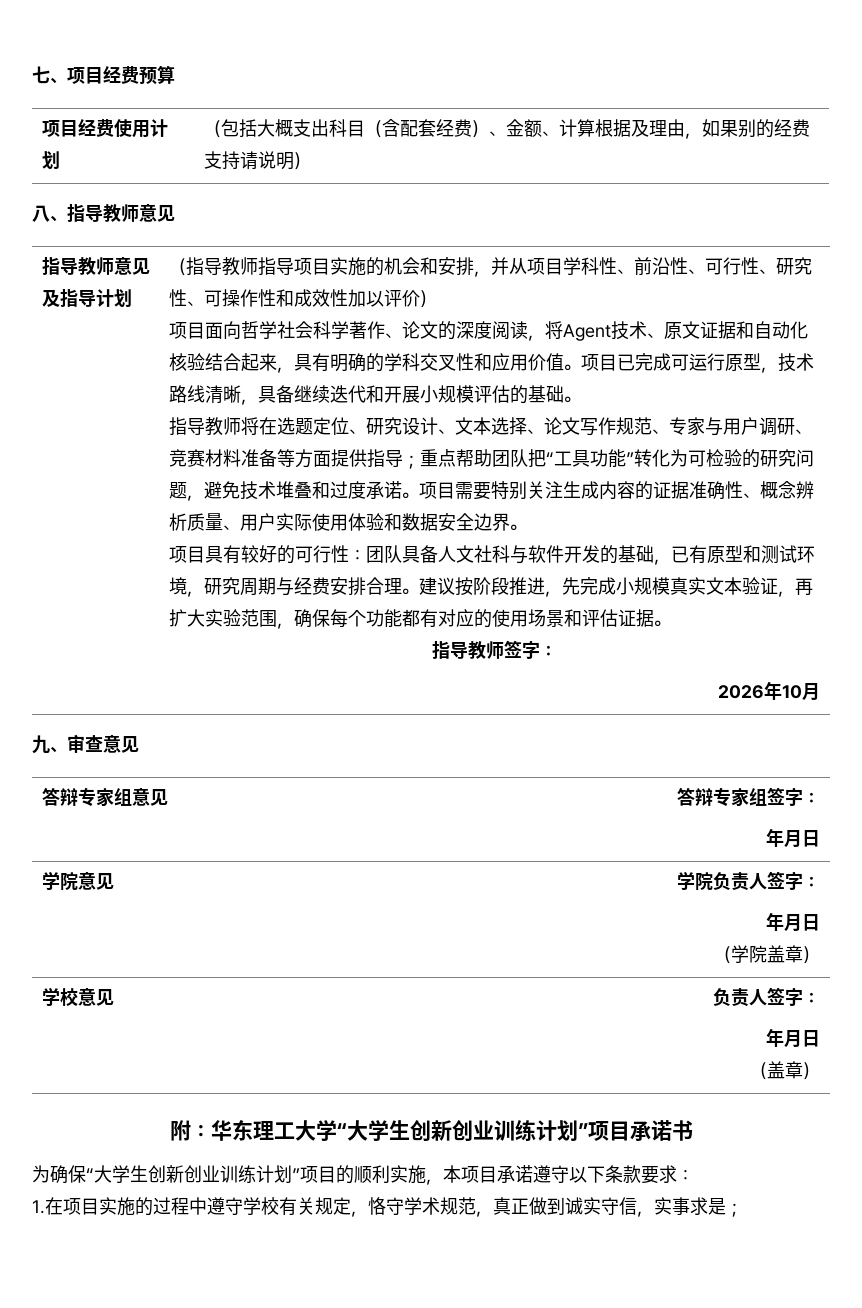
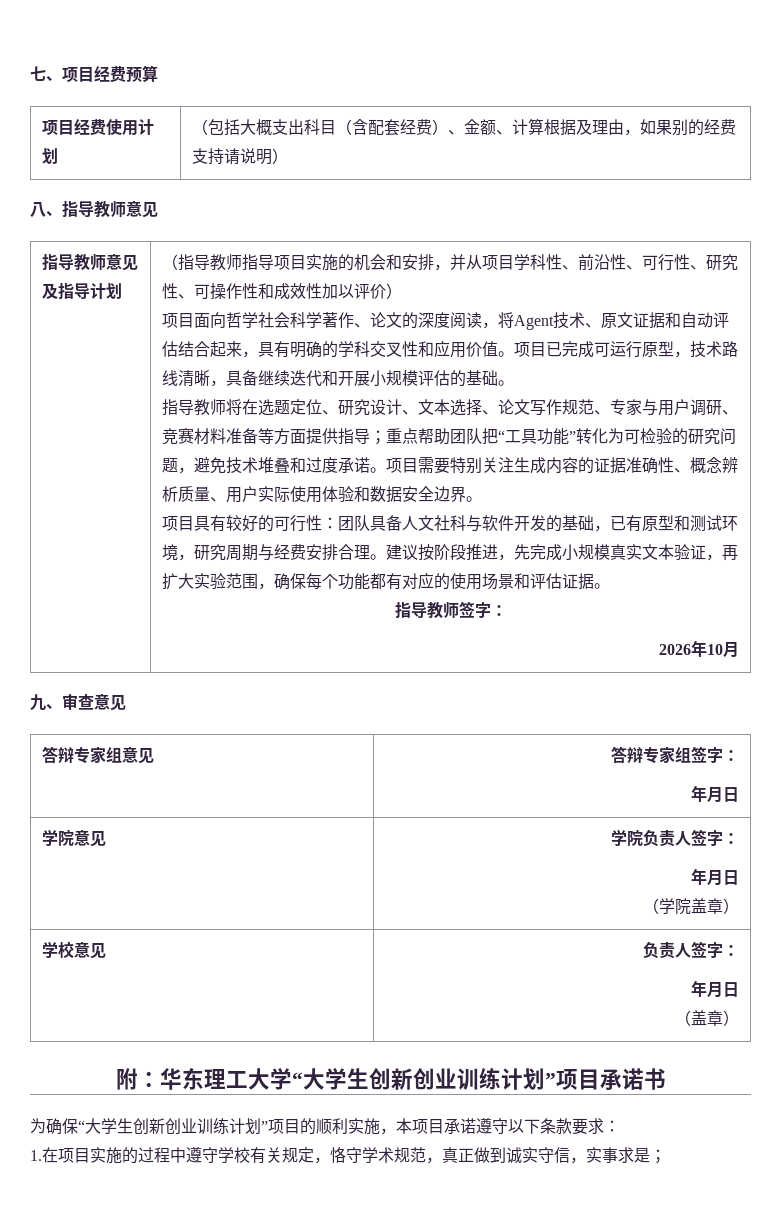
[789,321,808,339] [168,353,205,371] 化核验 -> [713,312,730,328] [162,341,179,357] 评估

